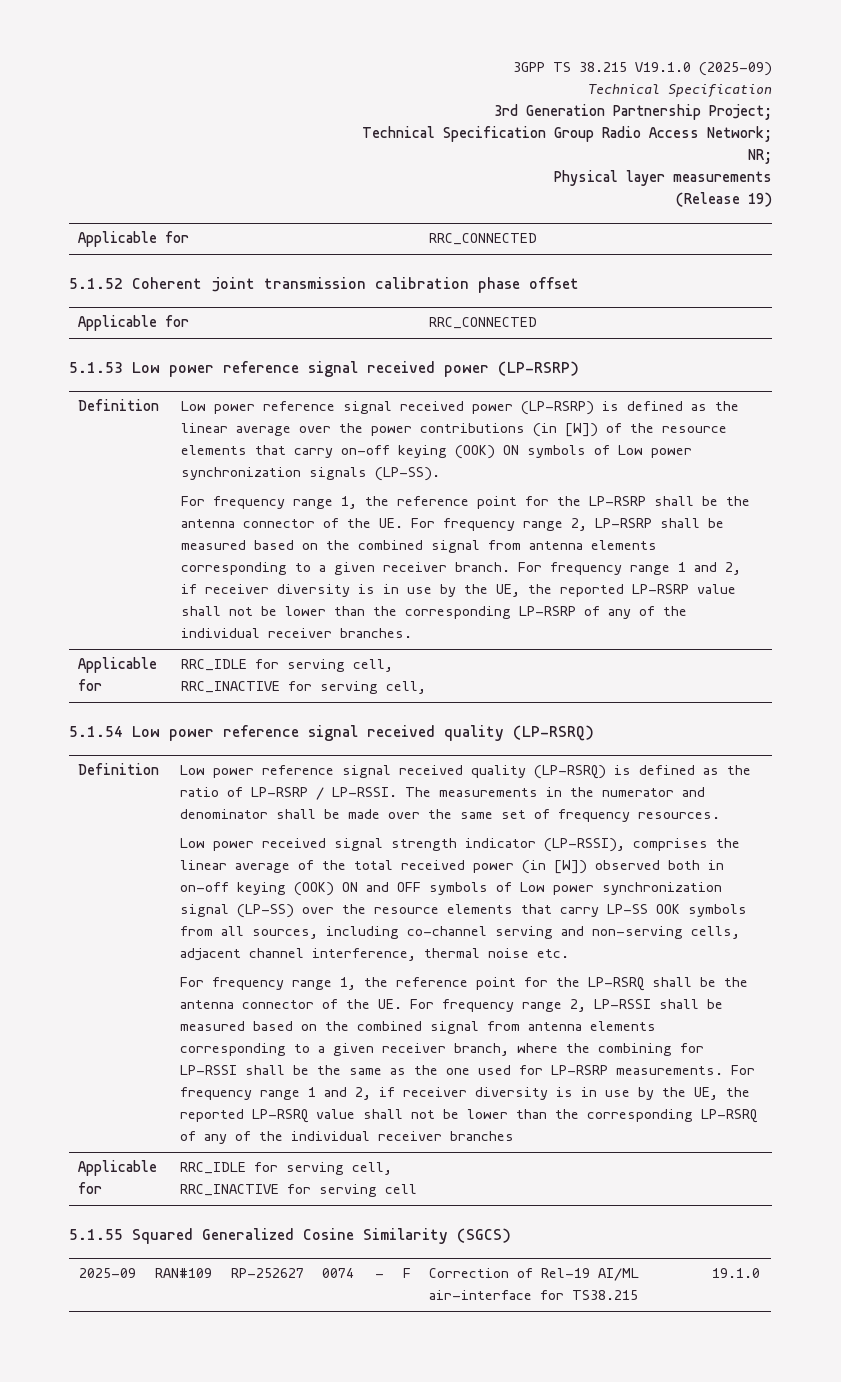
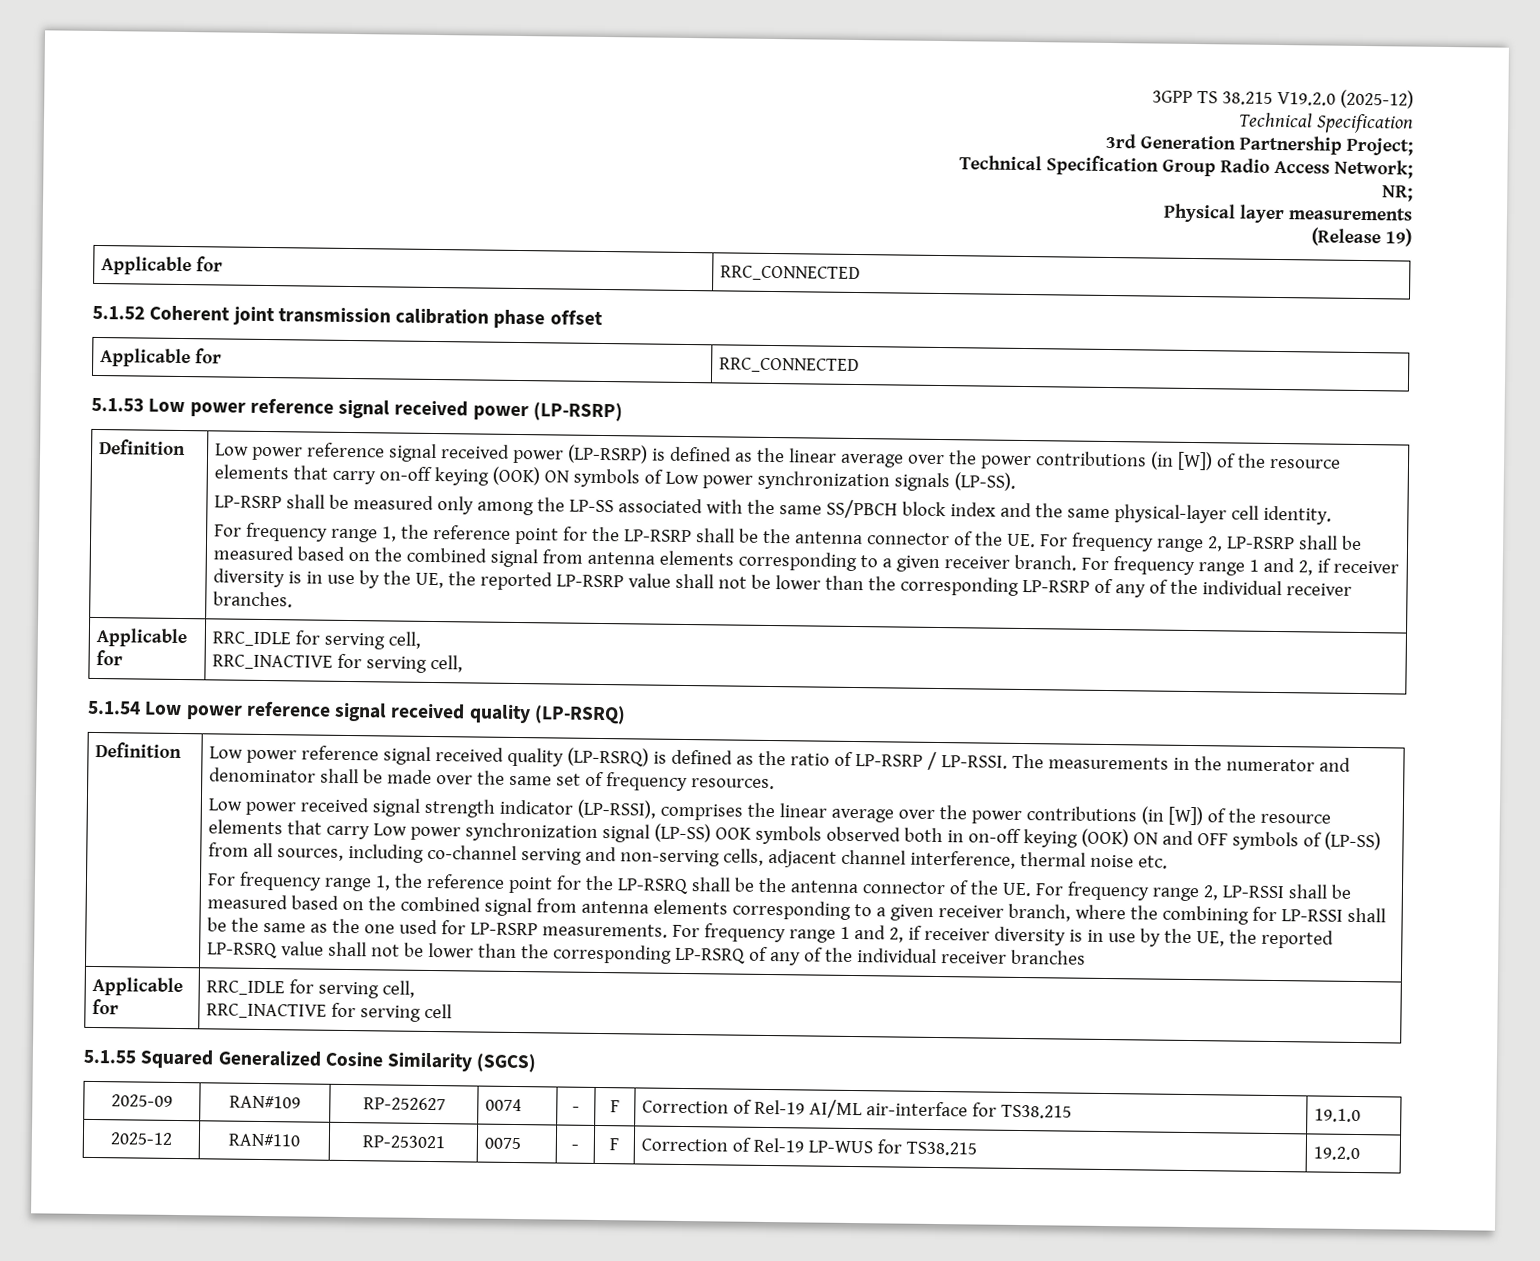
[635,62,772,76] V19.1.0 (2025-09) -> [1277,89,1414,109] V19.2.0 (2025-12)
(441, 474) none -> [214,494,1333,525] // LP-RSRP shall be measured only among the LP-SS associated with the same SS/PBCH block index and the same physical-layer cell identity.
[298,860,588,874] of the total received power (in [W]) -> [898,805,1332,826] [208,819,823,845] over the power contributions (in [W]) of the resource elements that carry Low power synchronization signal (LP-SS) OOK symbols
[520,882,723,895] [180,904,748,918] Low power synchronization signal (LP-SS) over the resource elements that carry LP-SS OOK symbols -> [1324,831,1382,851] (LP-SS)
(761, 1273) none -> [110,1132,172,1145] [228,1133,300,1147] [361,1135,445,1149] [484,1137,522,1150] [571,1144,579,1150] [609,1138,619,1151] [641,1137,978,1156] [1313,1146,1361,1161] // 2025-12 | RAN#110 | RP-253021 | 0075 | - | F | Correction of Rel-19 LP-WUS for TS38.215 | 19.2.0

